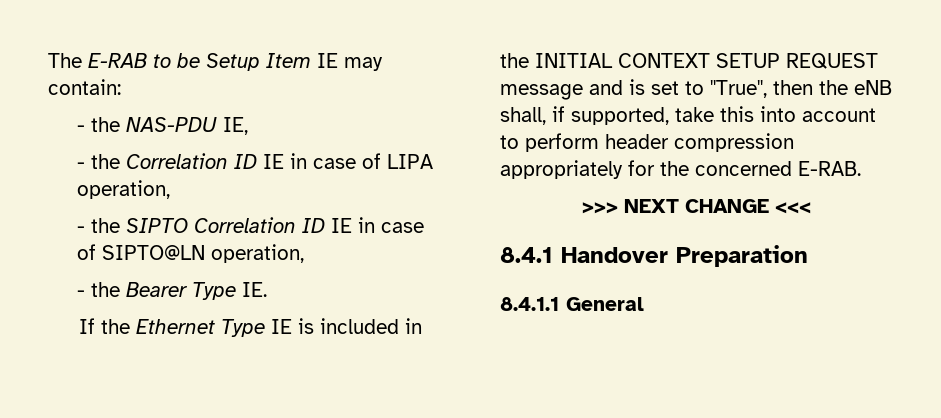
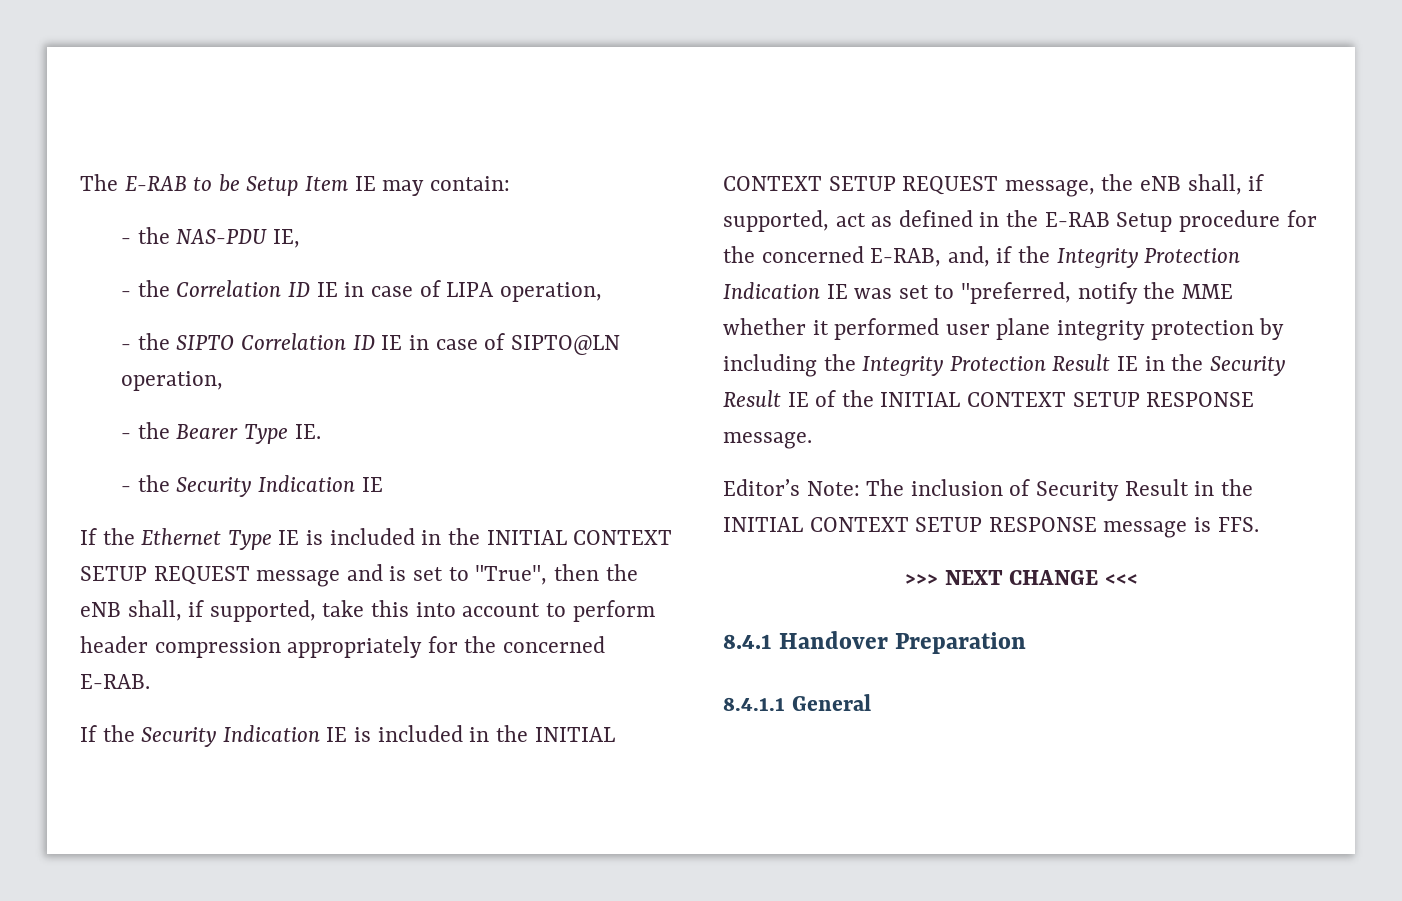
(268, 289) none -> [121,475,383,497] // - the Security Indication IE
(861, 168) none -> [80,725,615,747] [723,174,1265,197] [723,210,1317,232] [723,246,1241,268] [723,282,1233,304] [723,318,1285,341] [723,354,1285,377] [723,390,1255,407] [723,432,812,449] [723,479,1253,501] [723,517,1259,538] // If the Security Indication IE is included in the INITIAL CONTEXT SETUP REQUEST message, the eNB shall, if supported, act as defined in the E-RAB Setup procedure for the concerned E-RAB, and, if the Integrity Protection Indication IE was set to "preferred, notify the MME whether it performed user plane integrity protection by including the Integrity Protection Result IE in the Security Result IE of the INITIAL CONTEXT SETUP RESPONSE message. // Editor’s Note: The inclusion of Security Result in the INITIAL CONTEXT SETUP RESPONSE message is FFS.

